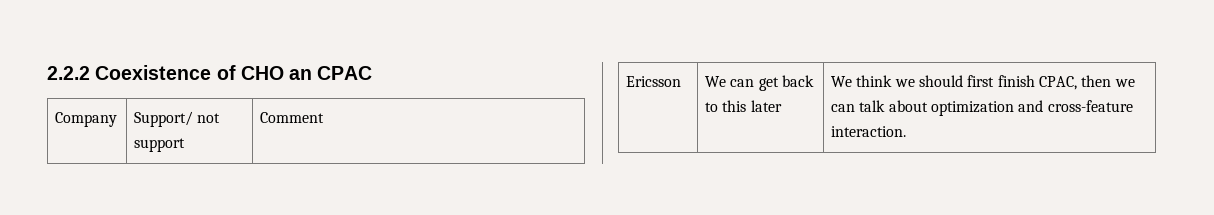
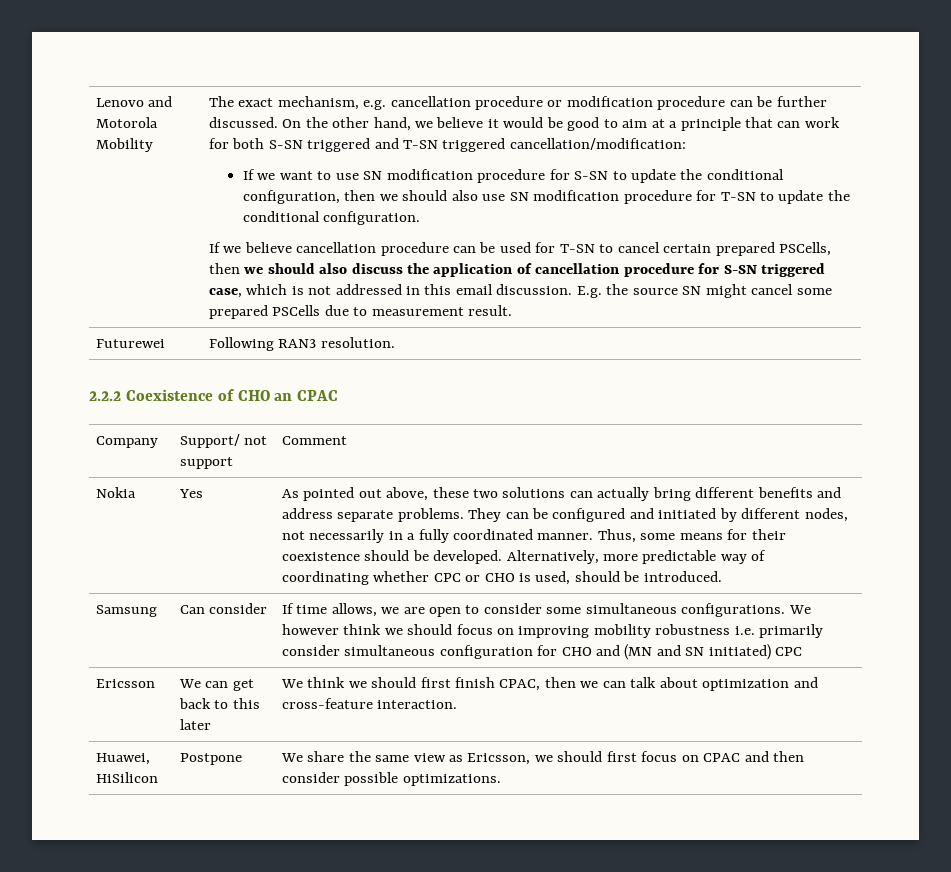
(47, 73) none -> [95,96,173,107] [95,117,158,128] [95,138,153,152] [208,96,827,110] [208,117,840,131] [208,138,686,152] [243,169,784,183] [243,190,850,204] [243,211,421,225] [208,242,832,256] [208,263,826,277] [208,284,832,298] [208,305,513,319] [95,339,165,348] [208,337,395,351] Lenovo and Motorola Mobility | The exact mechanism, e.g. cancellation procedure or modification procedure can be further discussed. On the other hand, we believe it would be good to aim at a principle that can work for both S-SN triggered and T-SN triggered cancellation/modification: // If we want to use SN modification procedure for S-SN to update the conditional configuration, then we should also use SN modification procedure for T-SN to update the conditional configuration. // If we believe cancellation procedure can be used for T-SN to cancel certain prepared PSCells, then we should also discuss the application of cancellation procedure for S-SN triggered case, which is not addressed in this email discussion. E.g. the source SN might cancel some prepared PSCells due to measurement result. // Futurewei | Following RAN3 resolution. //
(325, 117) none -> [95,487,136,498] [178,489,203,498] [281,487,842,501] [281,508,848,522] [281,529,786,543] [281,550,767,564] [281,571,722,585] [95,605,157,617] [179,603,268,614] [281,603,811,617] [281,624,824,638] [281,644,803,660] // Nokia | Yes | As pointed out above, these two solutions can actually bring different benefits and address separate problems. They can be configured and initiated by different nodes, not necessarily in a fully coordinated manner. Thus, some means for their coexistence should be developed. Alternatively, more predictable way of coordinating whether CPC or CHO is used, should be introduced. // Samsung | Can consider | If time allows, we are open to consider some simultaneous configurations. We however think we should focus on improving mobility robustness i.e. primarily consider simultaneous configuration for CHO and (MN and SN initiated) CPC
(907, 131) none -> [95,753,150,765] [95,772,158,783] [179,753,242,765] [280,751,805,765] [281,772,501,786] // Huawei, HiSilicon | Postpone | We share the same view as Ericsson, we should first focus on CPAC and then consider possible optimizations.

